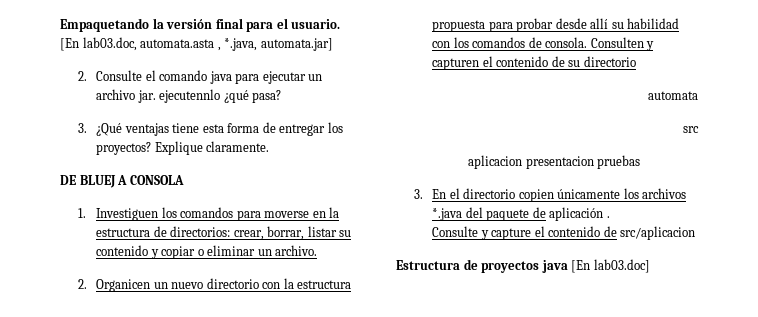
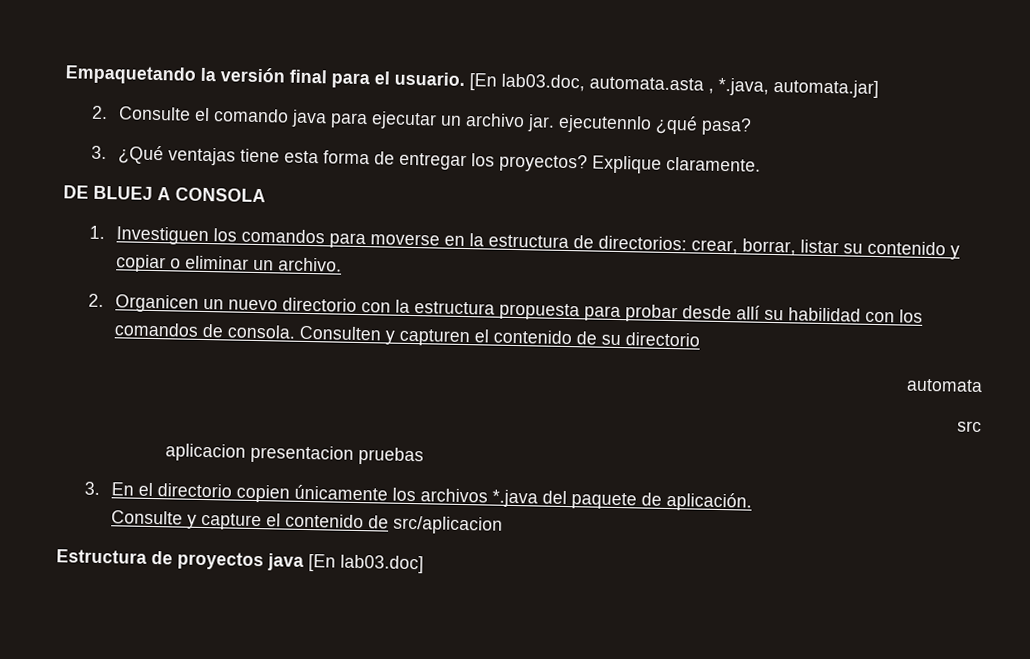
[549,207,610,221] aplicación . -> [665,491,752,512] aplicación.

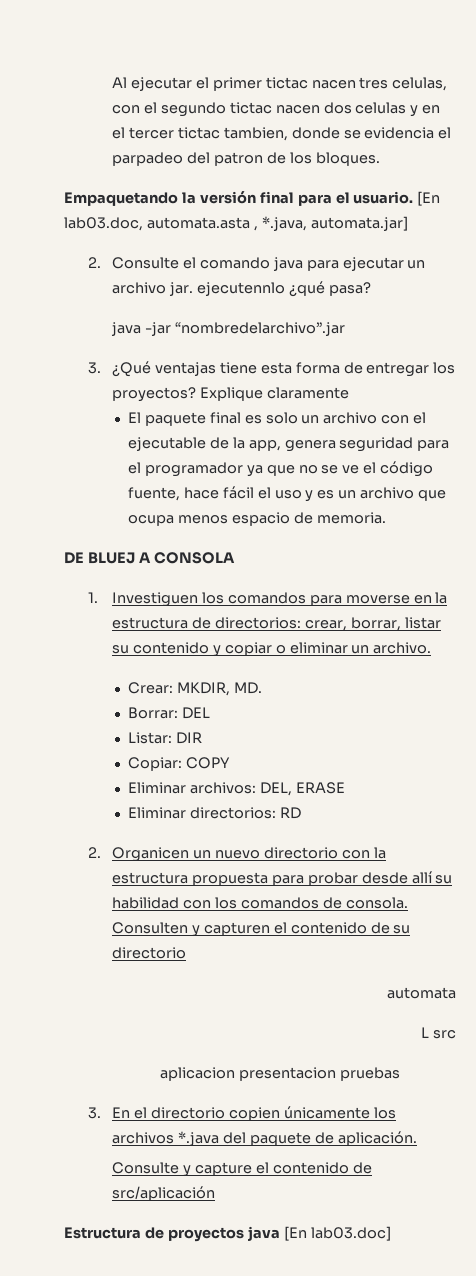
(65, 75) none -> [111,77,448,91] [111,102,441,117] [111,127,452,141] [111,152,380,166] Al ejecutar el primer tictac nacen tres celulas, con el segundo tictac nacen dos celulas y en el tercer tictac tambien, donde se evidencia el parpadeo del patron de los bloques. //
(752, 126) none -> [110,322,345,336] // java -jar “nombredelarchivo”.jar
[665,156,761,172] claramente. -> [266,387,349,399] [127,412,427,426] [127,437,450,452] [127,461,434,477] [127,486,447,502] [127,512,386,526] claramente // El paquete final es solo un archivo con el ejecutable de la app, genera seguridad para el programador ya que no se ve el código fuente, hace fácil el uso y es un archivo que ocupa menos espacio de memoria.
(342, 264) none -> [127,682,262,696] [127,707,210,719] [127,732,202,744] [127,757,230,771] [127,782,345,796] [127,807,301,819] // Crear: MKDIR, MD. // Borrar: DEL // Listar: DIR // Copiar: COPY // Eliminar archivos: DEL, ERASE // Eliminar directorios: RD
(983, 385) none -> [421,1027,430,1038] L
[392,515,503,535] src/aplicacion -> [111,1186,215,1201] src/aplicación

